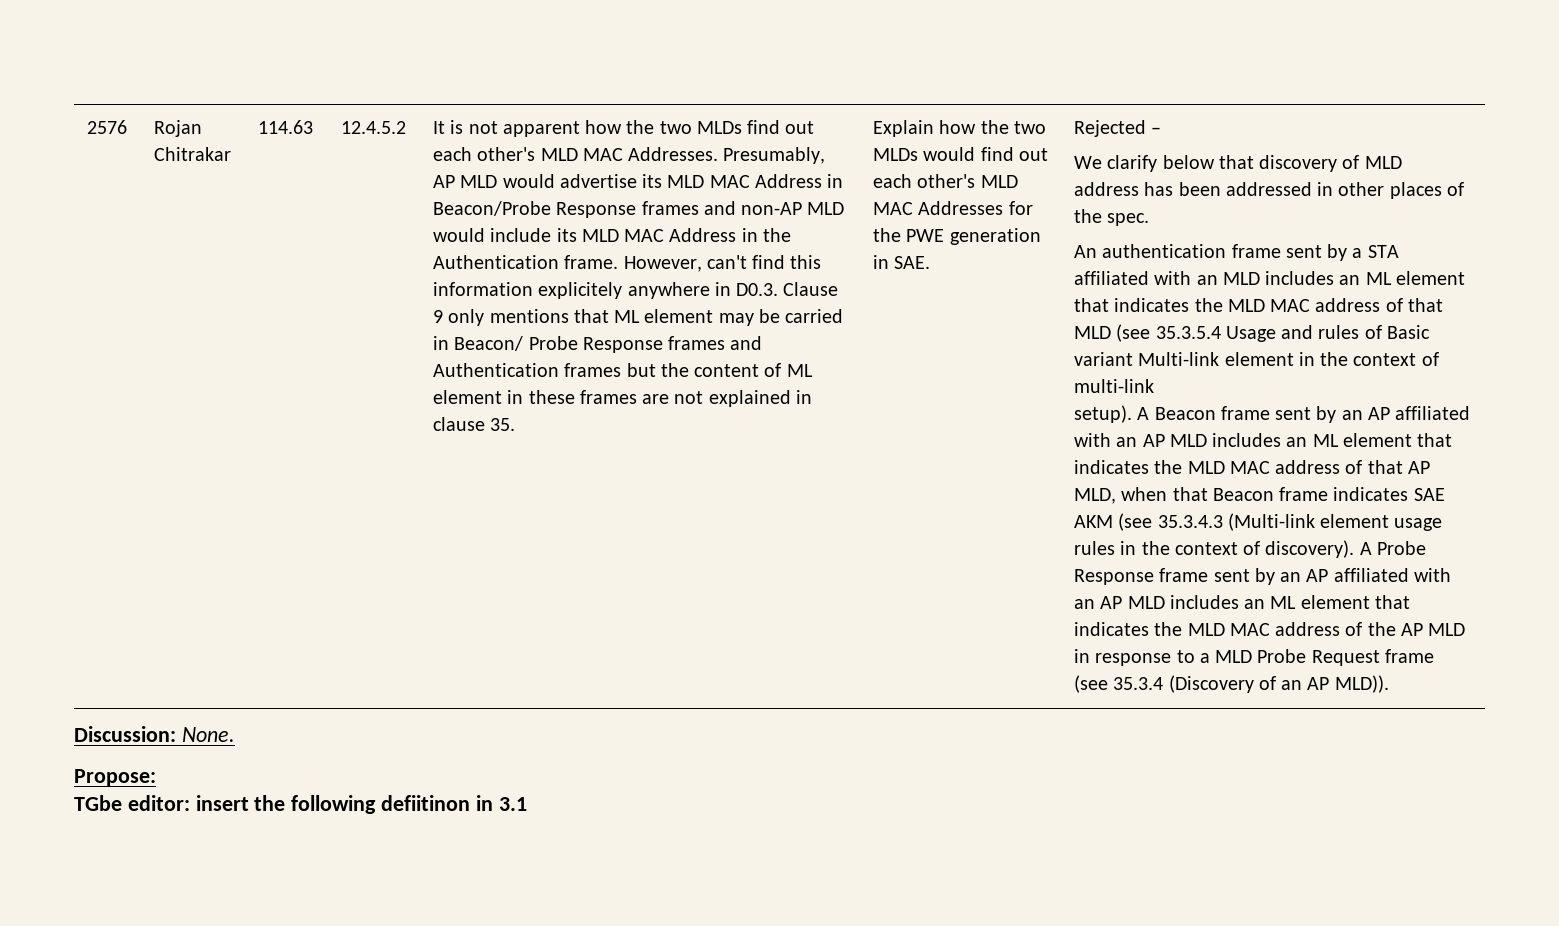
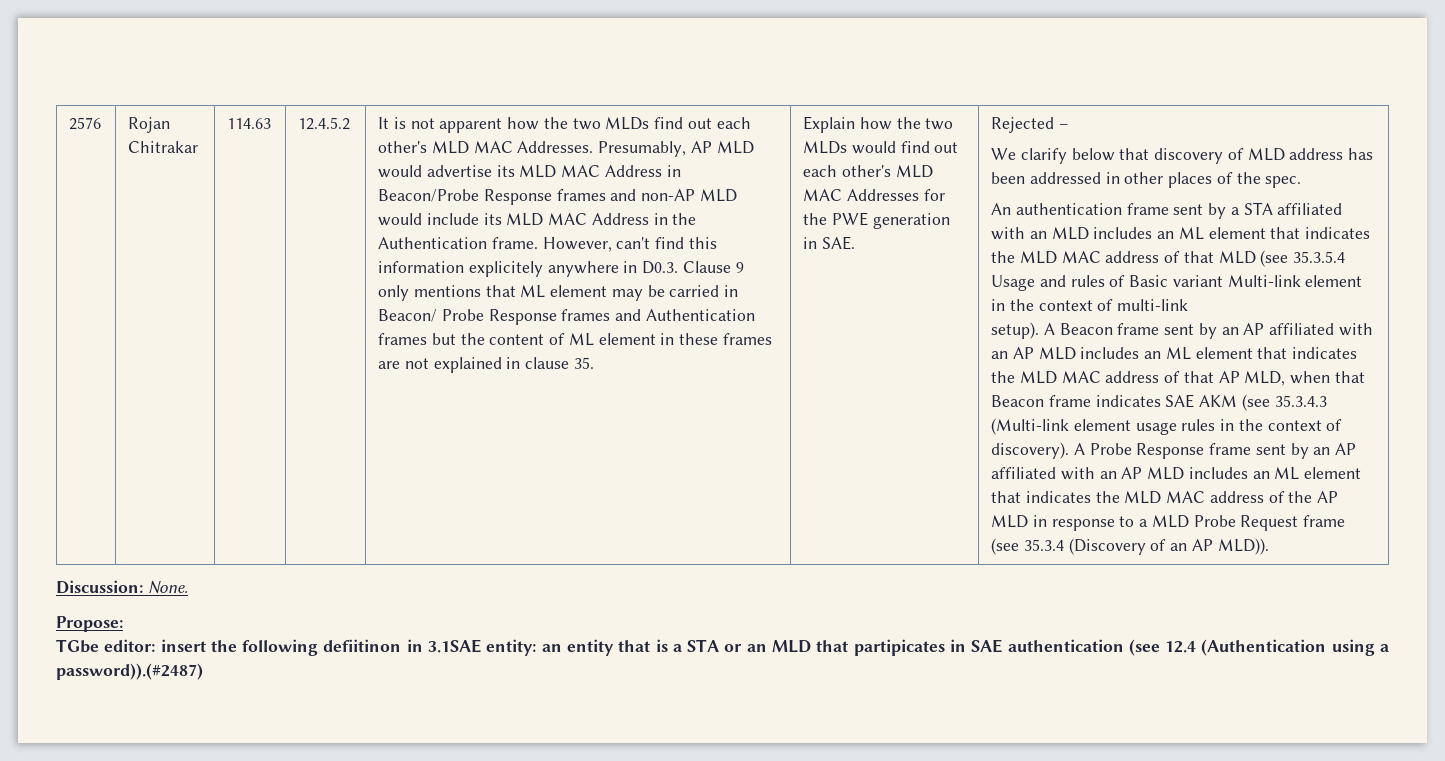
[498,797,527,811] 3.1 -> [428,639,1390,656] [56,663,203,680] 3.1SAE entity: an entity that is a STA or an MLD that partipicates in SAE authentication (see 12.4 (Authentication using a password)).(#2487)

